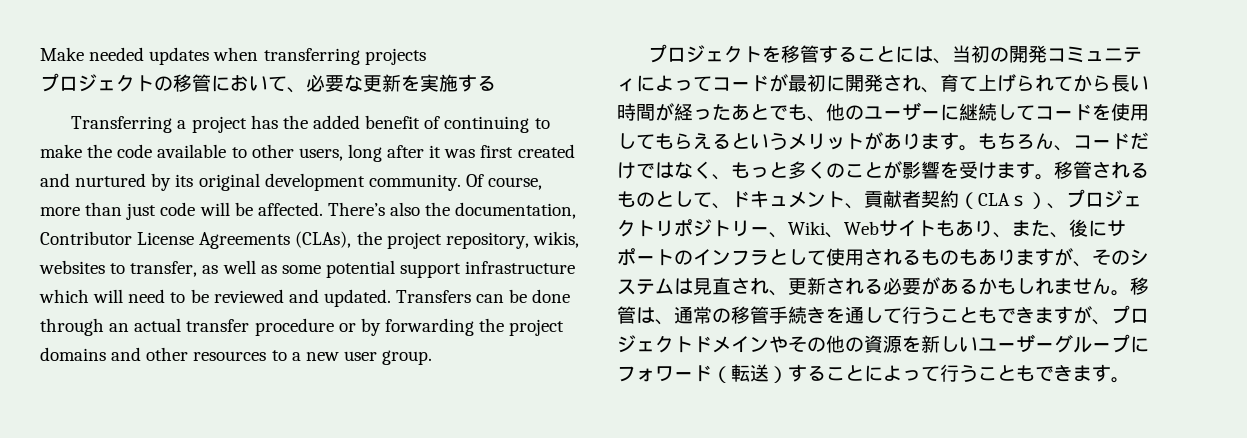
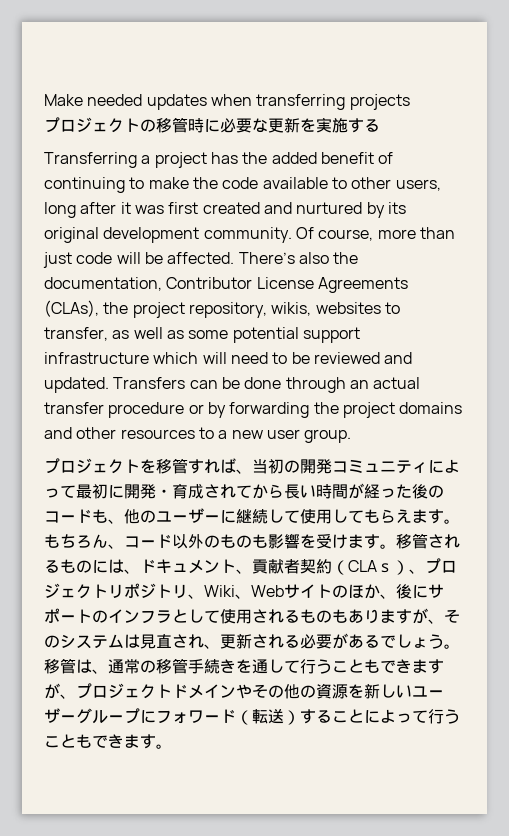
[211,75,306,93] において、 -> [188,118,220,133] 時に
[838,46,934,63] ることには -> [204,458,236,473] れば
[712,74,788,92] コードが -> (76, 491) none
[883,74,1035,93] され、育て上げら -> [156,483,220,499] ・育成さ
[731,104,788,121] あとで -> [412,484,444,499] [44,509,92,523] 後のコード
[1035,104,1111,121] コードを -> (300, 516) none
[712,132,921,150] るというメリットがあり -> (412, 516) none
[1130,132,1149,150] [617,161,902,180] だけではなく、もっと多くのことが -> [172,534,268,549] 以外のものも
[655,191,712,207] として -> [92,559,124,573] には
[750,227,769,235] ー -> (188, 591) none
[936,220,1050,238] もあり、また -> [332,584,380,599] のほか
[978,277,1111,295] かもしれません -> [380,634,444,649] でしょう

